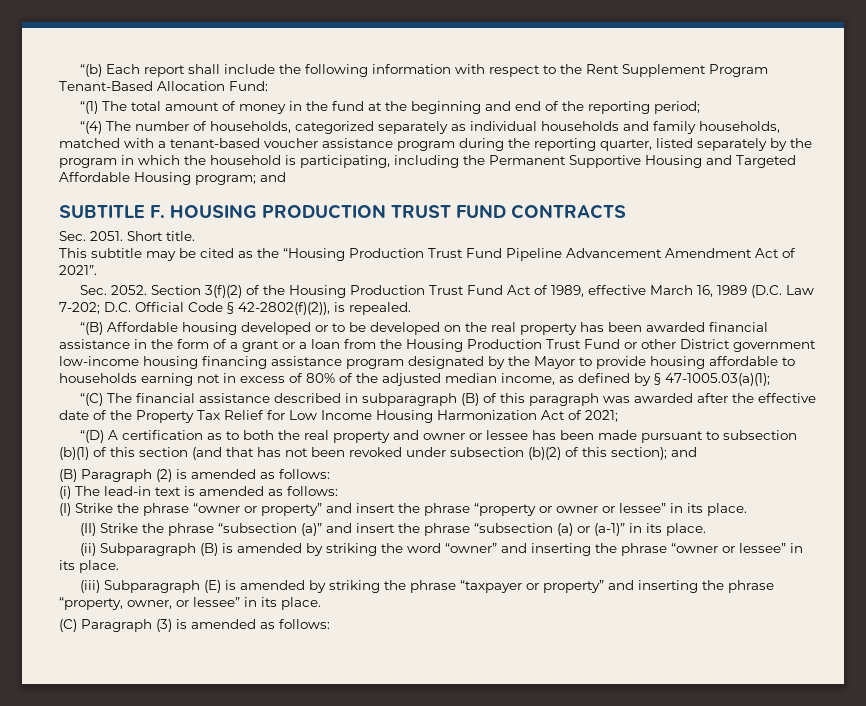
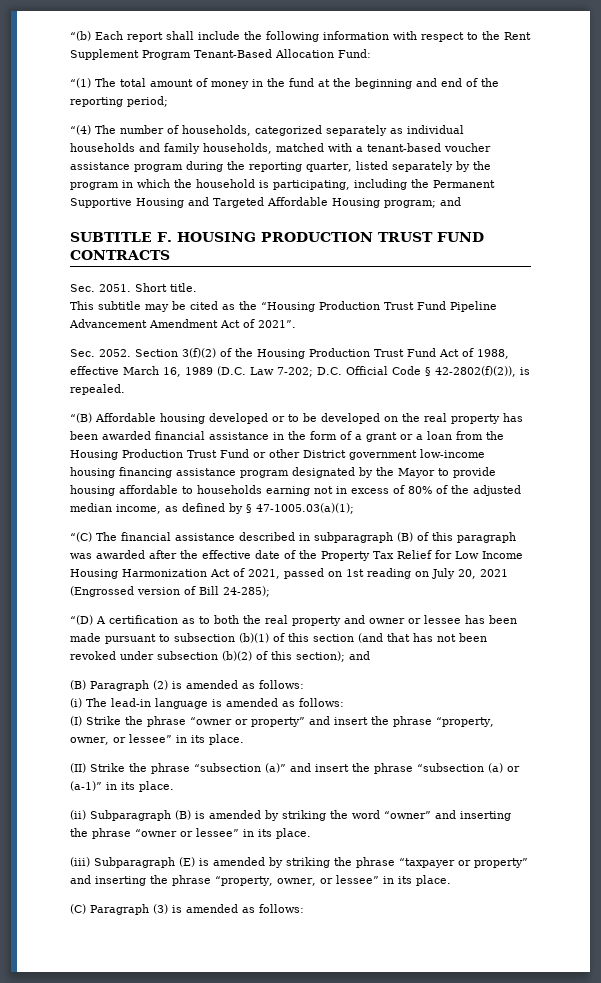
[551,285,585,297] 1989, -> [477,349,509,359] 1988,
[585,410,618,422] 2021; -> [248,568,508,579] [70,586,270,597] 2021, passed on 1st reading on July 20, 2021 (Engrossed version of Bill 24-285);
[155,487,181,496] text -> [155,698,208,709] language
[474,503,598,516] “property or owner -> [436,717,494,727] [70,737,109,745] “property, owner,

